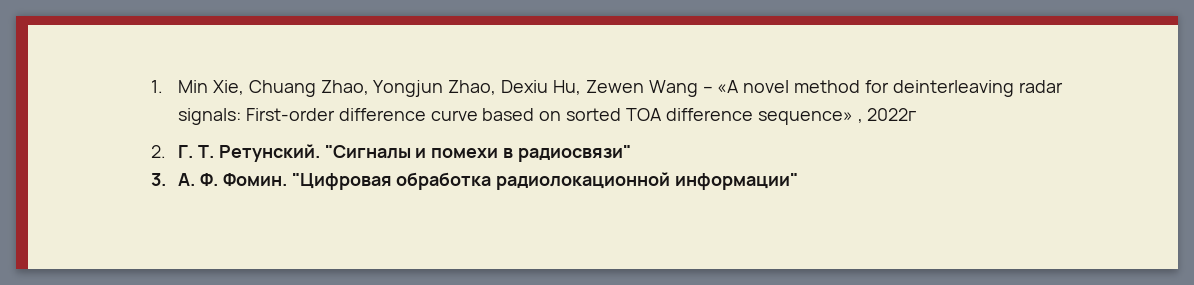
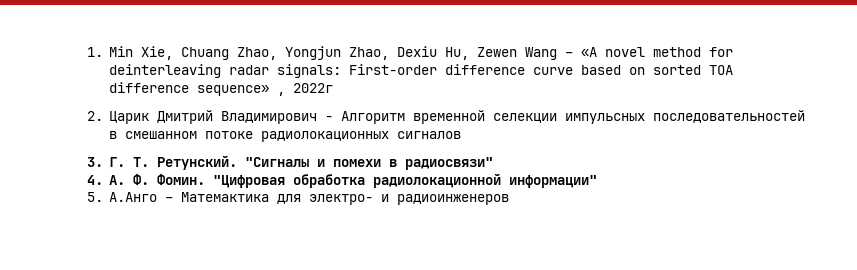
(167, 151) none -> [109,110,806,124] [109,131,462,142] [86,157,103,167] Царик Дмитрий Владимирович - Алгоритм временной селекции импульсных последовательностей в смешанном потоке радиолокационных сигналов // 3.
[151,173,167,186] 3. -> [86,175,103,185] 4.
(799, 181) none -> [86,192,510,205] // 5. А.Анго – Матемактика для электро- и радиоинженеров

